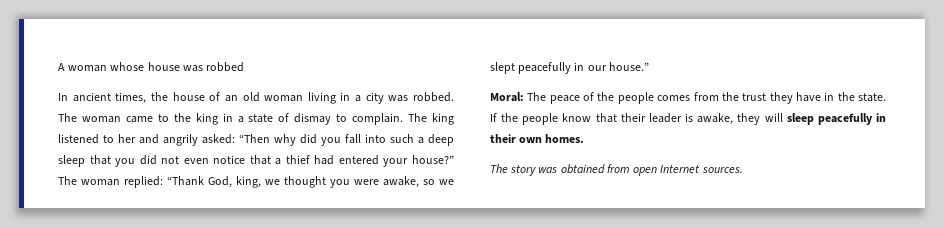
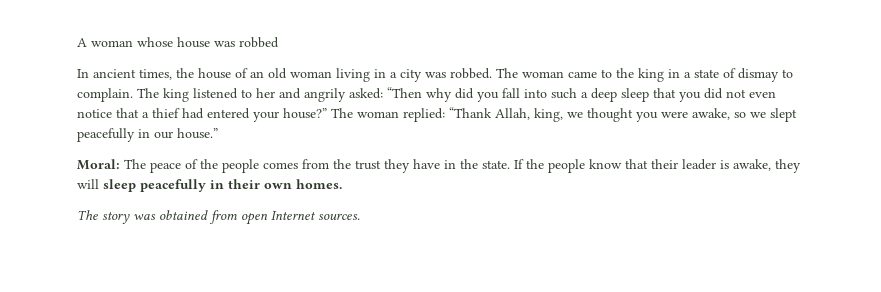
[208,176,232,188] God, -> [495,108,530,120] Allah,

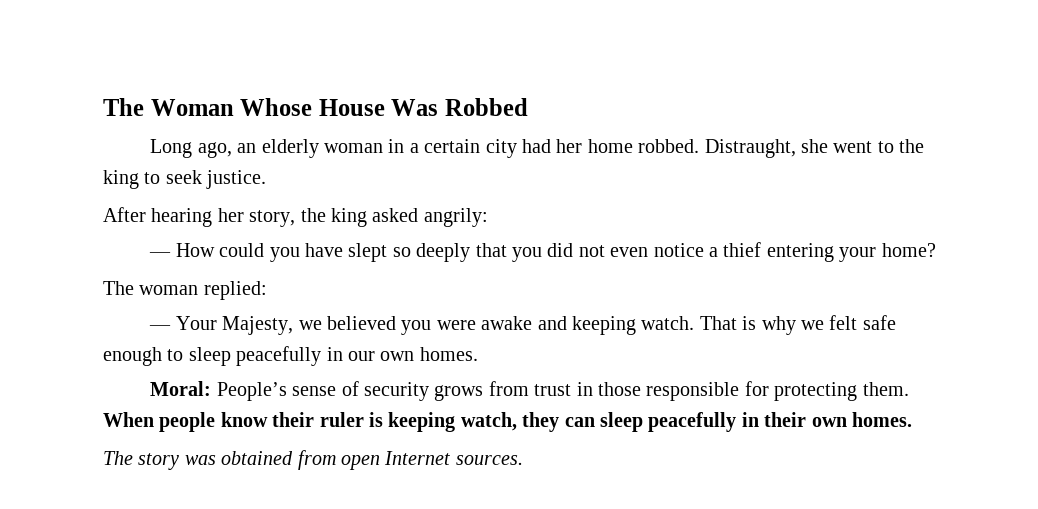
[77,37,279,48] [77,68,793,82] [77,87,649,102] A woman whose house was robbed // In ancient times, the house of an old woman living in a city was robbed. The woman came to the king in a state of dismay to complain. The king listened to her and angrily asked: “Then why did you fall into such a deep sleep -> [103,98,529,116] [150,139,925,158] [103,170,267,189] [103,207,488,227] [149,243,471,262] The Woman Whose House Was Robbed // Long ago, an elderly woman in a certain city had her home robbed. Distraught, she went to the king to seek justice. // After hearing her story, the king asked angrily: // — How could you have slept so deeply
[116,108,139,118] that -> (704, 250) none
[182,108,327,122] had entered your house?” -> [766,243,936,262] entering your home? //
[449,107,797,122] “Thank Allah, king, we thought you were awake, so we slept -> [149,315,896,335] [103,347,231,366] // — Your Majesty, we believed you were awake and keeping watch. That is why we felt safe enough to sleep
[177,128,218,139] house.” -> [380,347,478,361] own homes.
[124,159,801,173] [77,179,99,189] The peace of the people comes from the trust they have in the state. If the people know that their leader is awake, they will -> [216,381,909,401] [103,412,595,432] People’s sense of security grows from trust in those responsible for protecting them. When people know their ruler is keeping watch, they can

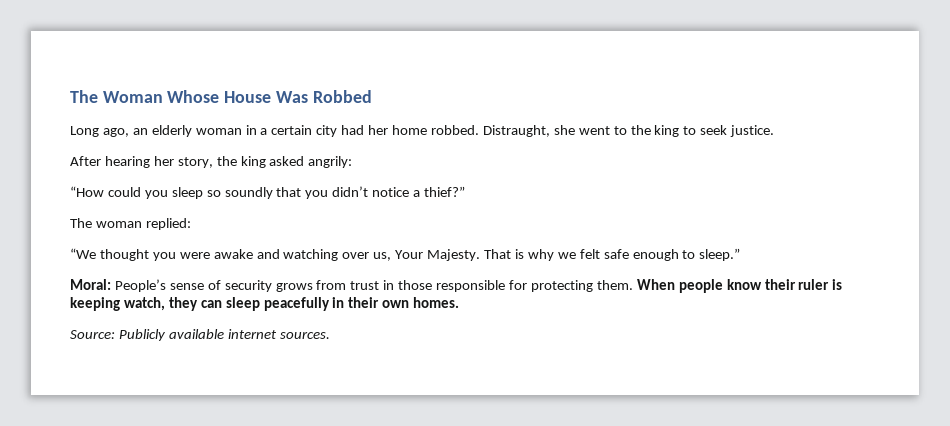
[149,242,936,262] [103,281,267,300] [149,316,695,335] — How could you have slept so deeply that you did not even notice a thief entering your home? // The woman replied: // — Your Majesty, we believed you were awake and keeping watch. -> [70,186,466,199] [70,218,191,230] [70,248,481,261] “How could you sleep so soundly that you didn’t notice a thief?” // The woman replied: // “We thought you were awake and watching over us, Your Majesty.
[188,346,478,366] sleep peacefully in our own homes. -> [699,248,741,261] sleep.”
[103,450,451,470] The story was obtained from open Internet -> [70,329,277,341] Source: Publicly available internet

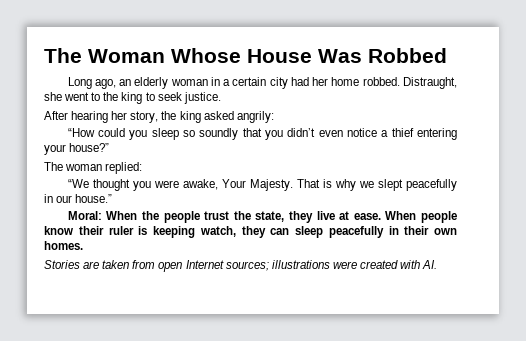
(369, 191) none -> [318,130,343,137] even
[424,186,466,197] thief?” -> [391,128,458,140] [44,143,110,155] thief entering your house?”
[213,249,392,261] awake and watching over us, -> [182,179,218,190] awake,
[579,248,741,261] [70,279,633,292] felt safe enough to sleep.” // Moral: People’s sense of security grows from trust in those responsible for protecting them. -> [377,179,457,191] [44,194,113,203] [67,211,381,223] slept peacefully in our house.” // Moral: When the people trust the state, they live at ease.
[70,329,330,341] Source: Publicly available internet sources. -> [44,260,438,272] Stories are taken from open Internet sources; illustrations were created with AI.

